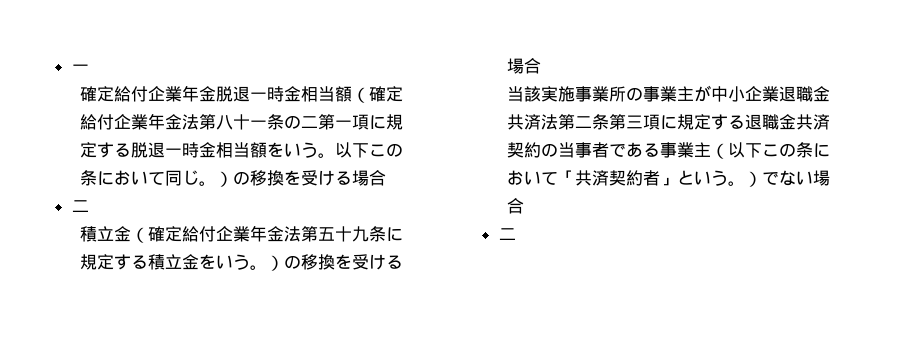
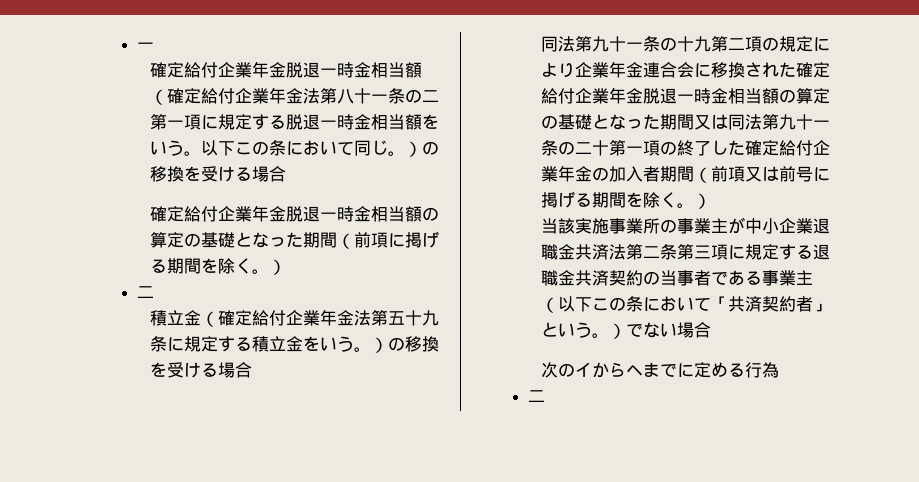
(386, 178) none -> [149,205,439,222] [149,231,439,249] [149,258,286,275] // 確定給付企業年金脱退一時金相当額の算定の基礎となった期間（前項に掲げる期間を除く。）
(541, 66) none -> [540,36,830,52] [540,61,830,78] [540,87,830,104] [540,114,830,130] [540,140,830,156] [540,165,830,183] [540,191,711,209] // 同法第九十一条の十九第二項の規定により企業年金連合会に移換された確定給付企業年金脱退一時金相当額の算定の基礎となった期間又は同法第九十一条の二十第一項の終了した確定給付企業年金の加入者期間（前項又は前号に掲げる期間を除く。）
(524, 206) none -> [540,362,779,378] // 次のイからヘまでに定める行為

